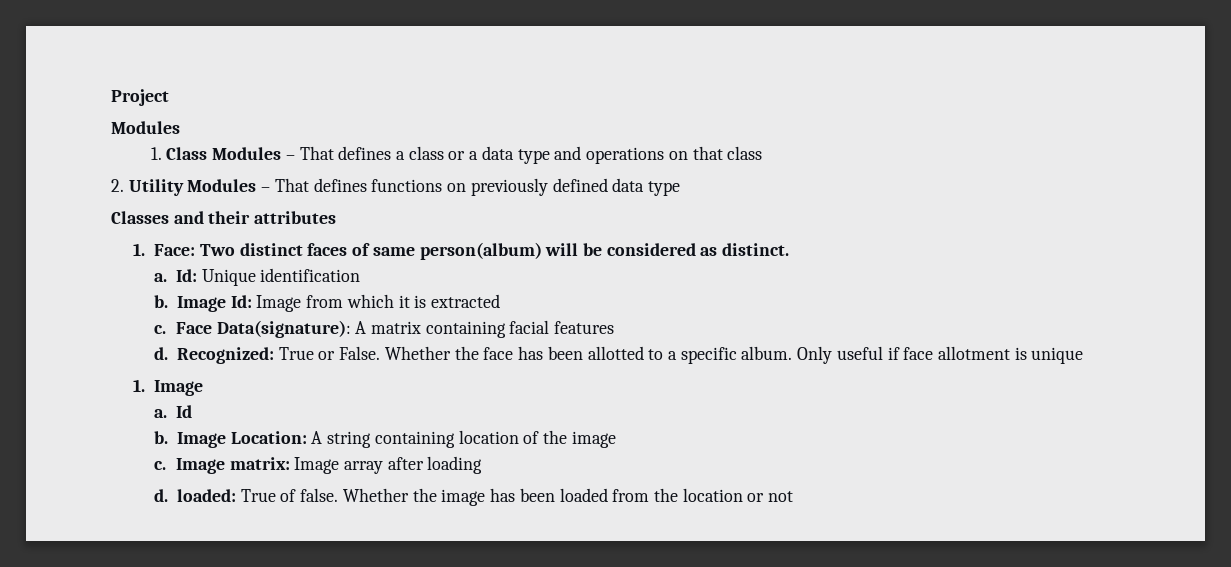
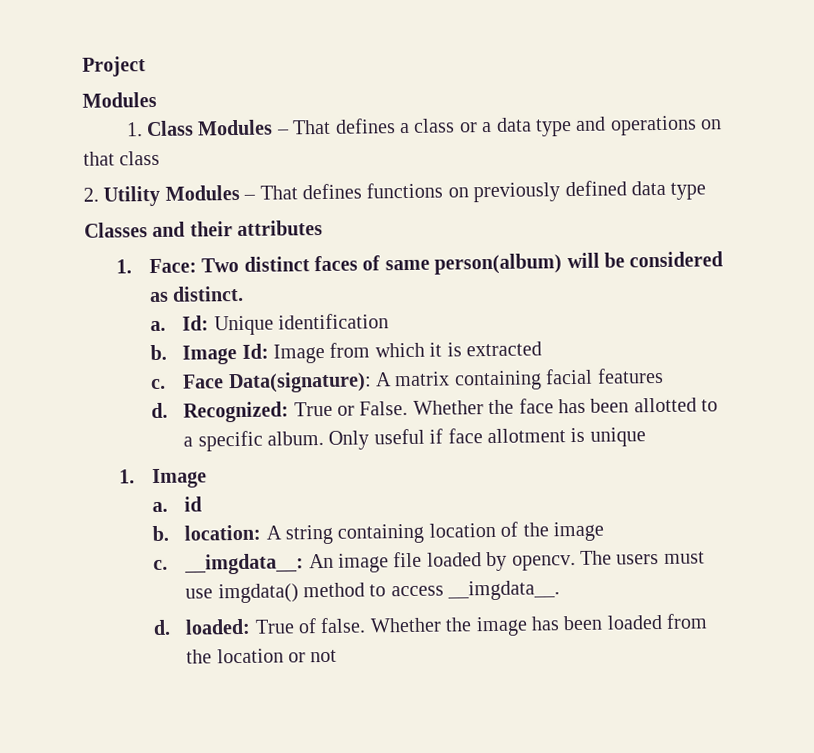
[175,405,192,418] [154,431,307,448] Id // b. Image Location: -> [184,496,203,512] [151,524,262,542] id // b. location:
[175,456,483,474] Image matrix: Image array after loading -> [184,550,705,575] [185,580,561,604] __imgdata__: An image file loaded by opencv. The users must use imgdata() method to access __imgdata__.

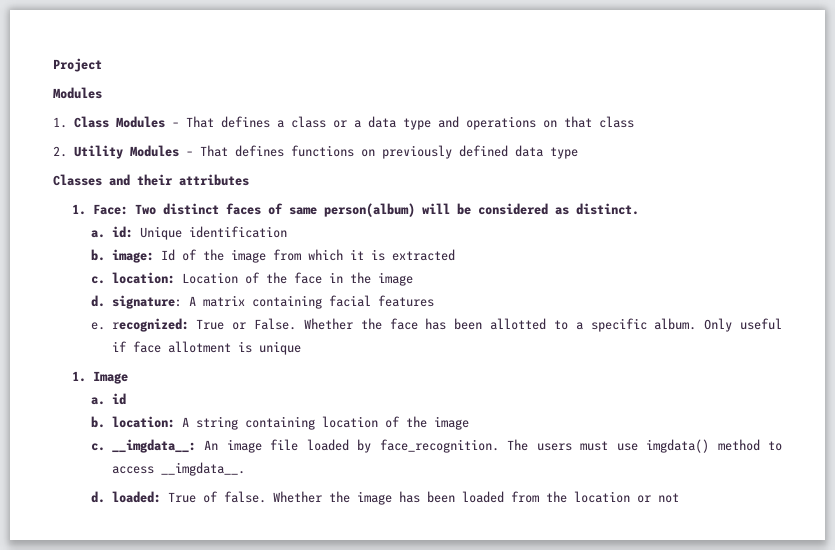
[182,315,210,331] Id: -> [111,226,133,238] id:
[182,343,325,365] Image Id: Image -> [111,249,266,263] image: Id of the image
[182,371,372,394] Face Data(signature): -> [111,272,413,286] [91,295,182,309] location: Location of the face in the image // d. signature:
[150,401,290,423] d. Recognized: -> [91,318,189,332] e. recognized:
[511,555,576,571] opencv. -> [379,439,499,453] face_recognition.

